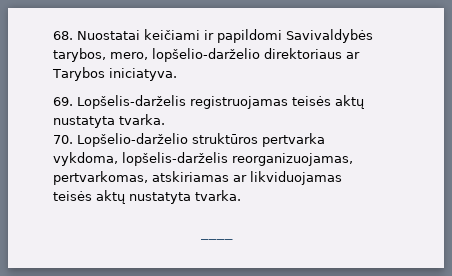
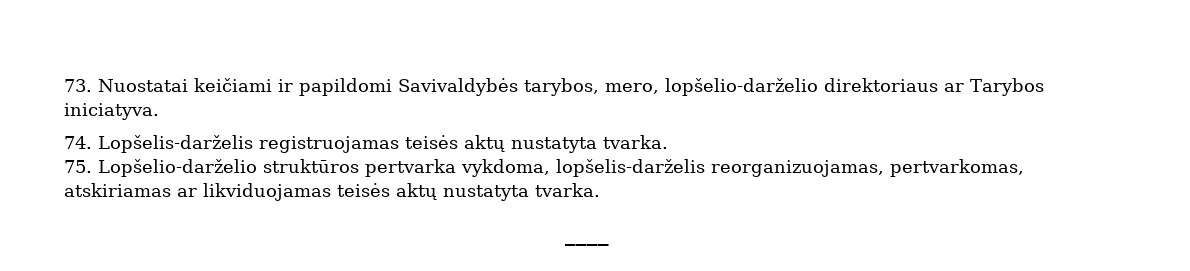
[53,31,73,40] 68. -> [64,79,92,92] 73.
[53,97,73,106] 69. -> [64,136,92,149] 74.
[53,135,73,144] 70. -> [64,160,92,173] 75.

